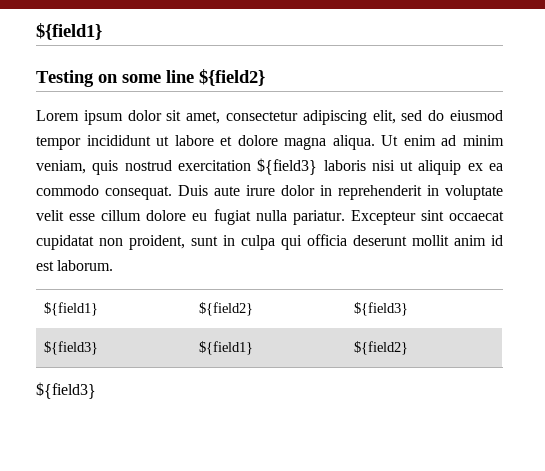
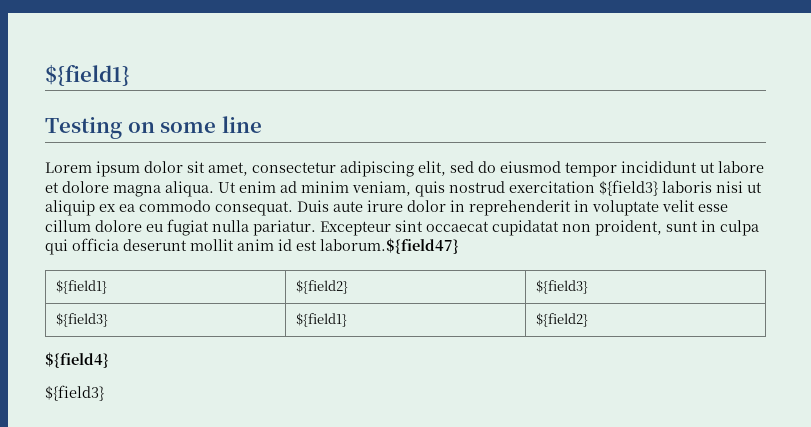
[199,69,265,86] ${field2} -> (262, 124) none
[57,260,114,271] laborum. -> [320,238,459,254] laborum.${field47}
(409, 348) none -> [45,352,109,368] // ${field4}

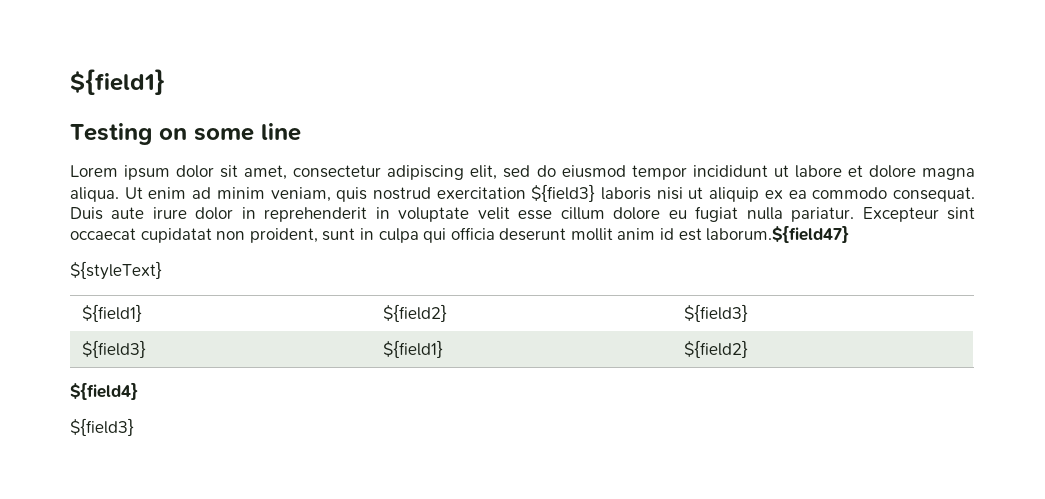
(459, 246) none -> [70,261,162,280] // ${styleText}

